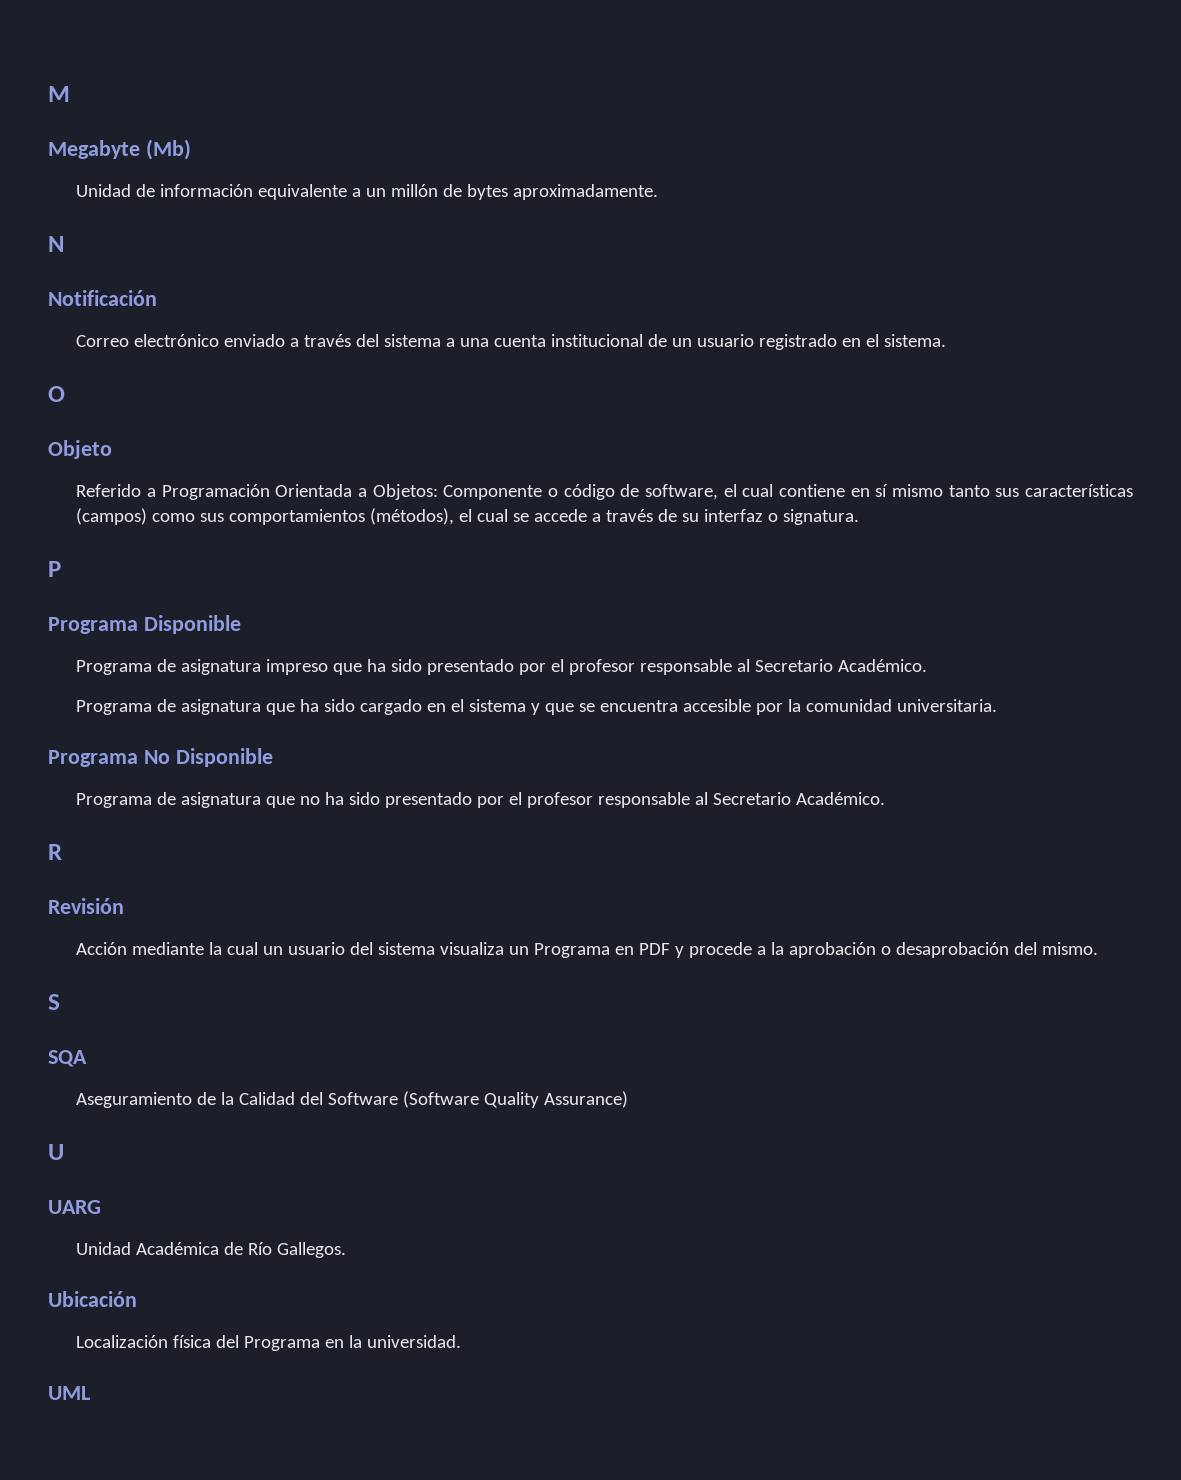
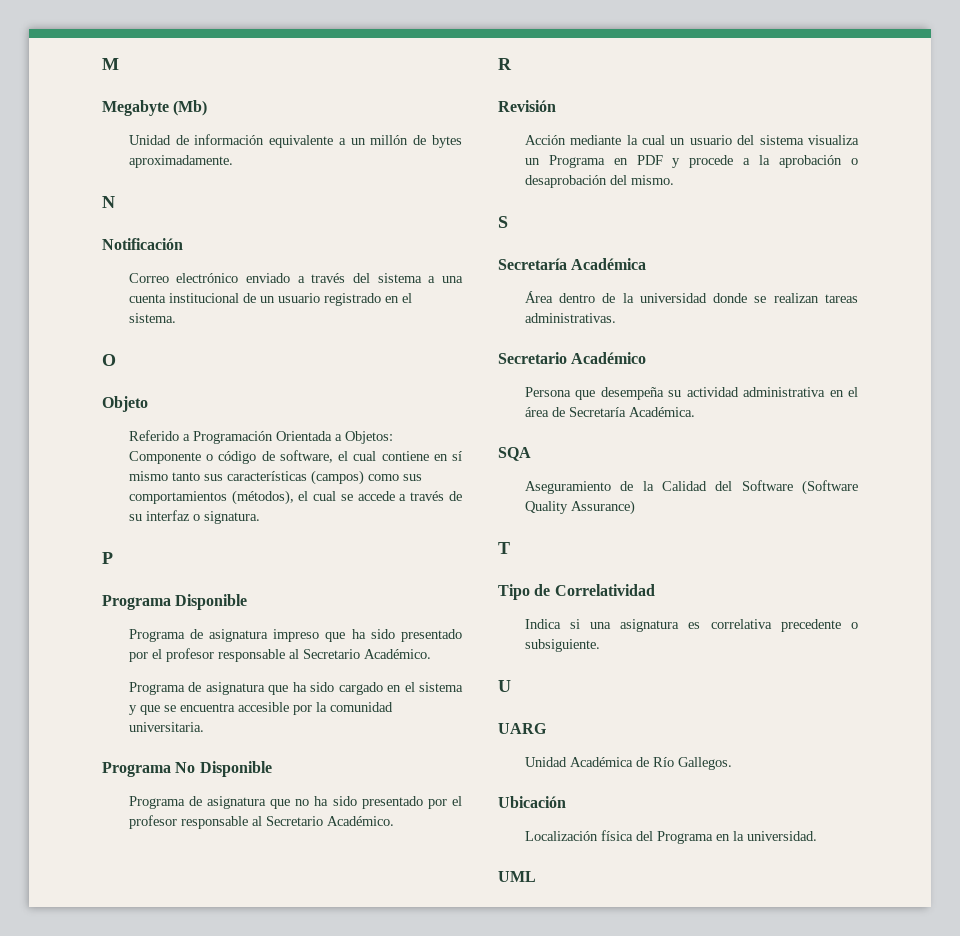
(60, 1002) none -> [498,258,647,270] [524,291,858,303] [524,313,616,323] [498,352,647,364] [524,387,858,400] [524,407,695,417] // Secretaría Académica // Área dentro de la universidad donde se realizan tareas administrativas. // Secretario Académico // Persona que desempeña su actividad administrativa en el área de Secretaría Académica.
(629, 1099) none -> [498,542,510,554] [498,584,655,600] [524,619,858,632] [524,639,600,652] // T // Tipo de Correlatividad // Indica si una asignatura es correlativa precedente o subsiguiente.

